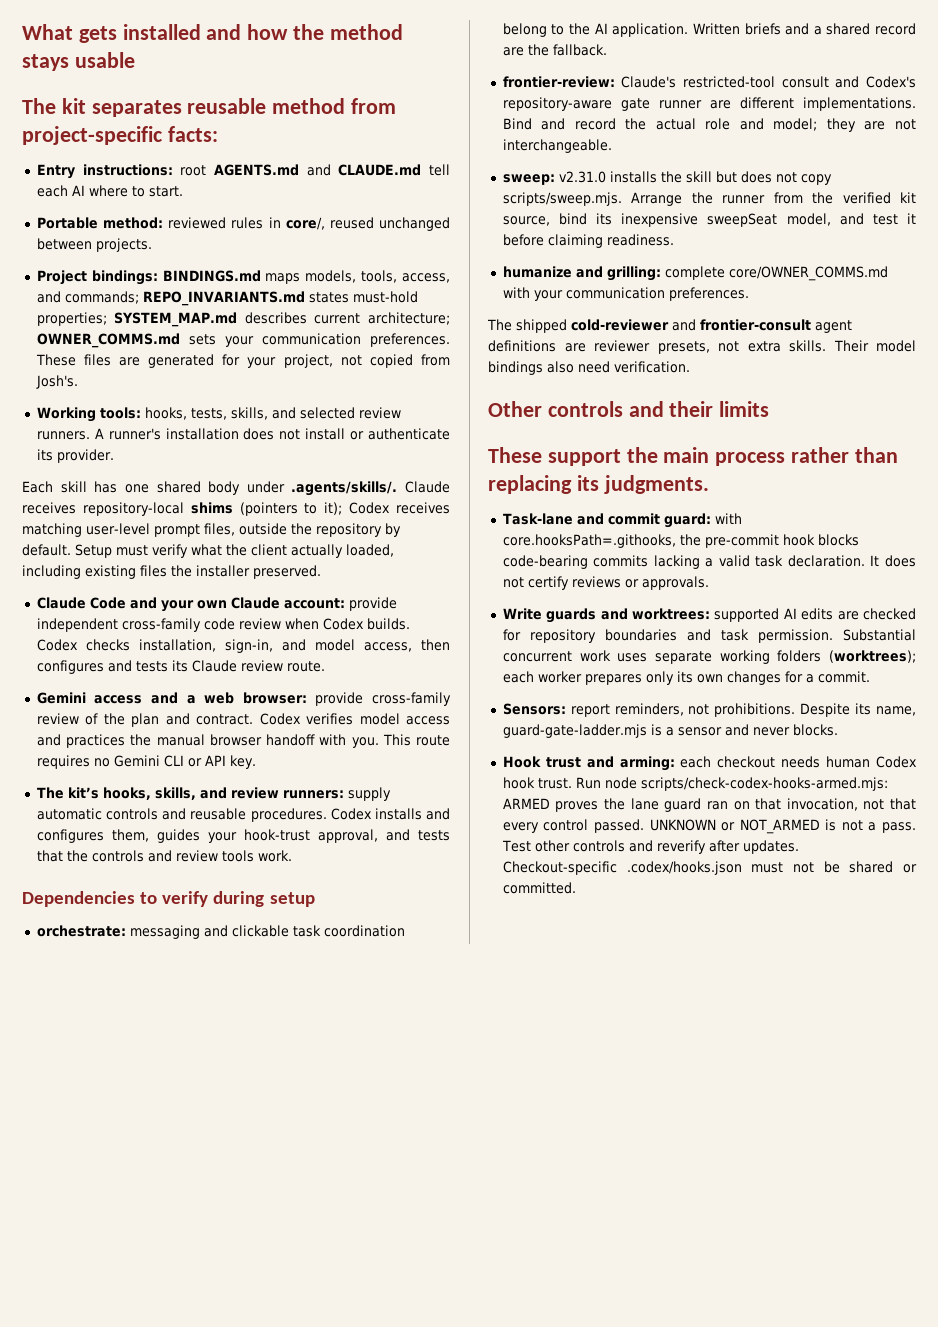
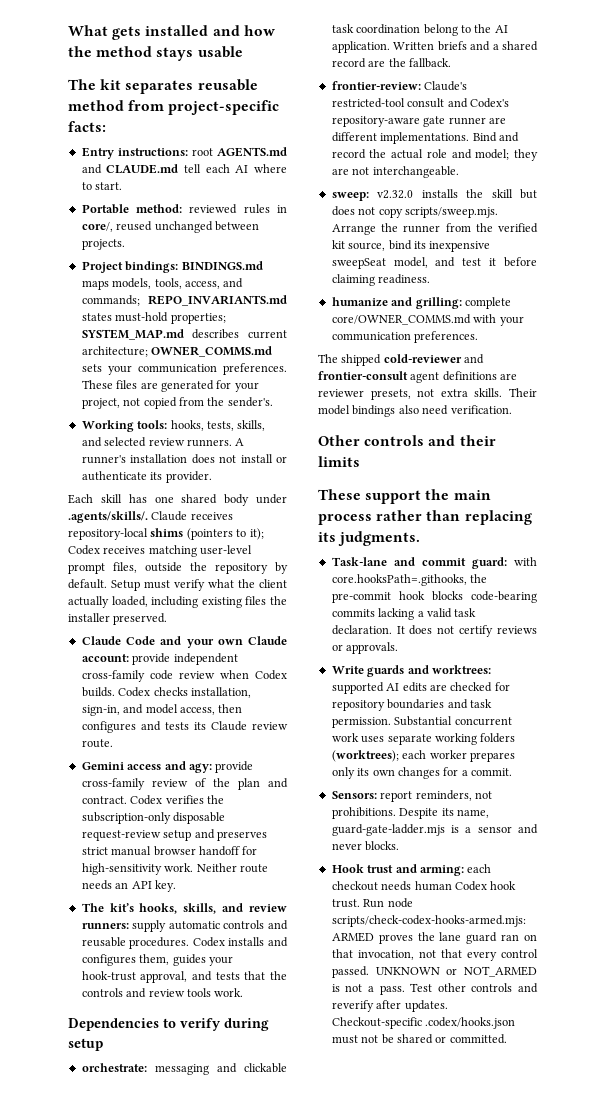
[35,375,78,389] Josh's. -> [207,397,273,407] the sender's.
[186,692,307,704] a web browser: -> [188,763,212,773] agy:
[359,713,450,725] [36,734,450,748] [36,755,202,769] model access and practices the manual browser handoff with you. This route requires no Gemini CLI or -> [206,795,224,804] [81,812,226,824] [81,829,267,841] [81,846,258,856] [81,863,268,875] [81,880,129,890] the subscription-only disposable request-review setup and preserves strict manual browser handoff for high-sensitivity work. Neither route needs an
[558,171,606,183] v2.31.0 -> [377,190,414,199] v2.32.0

